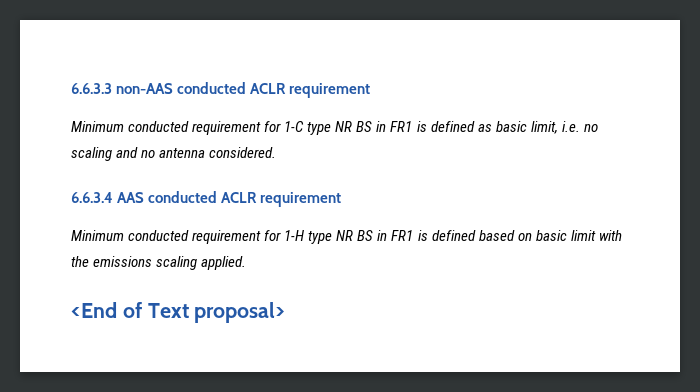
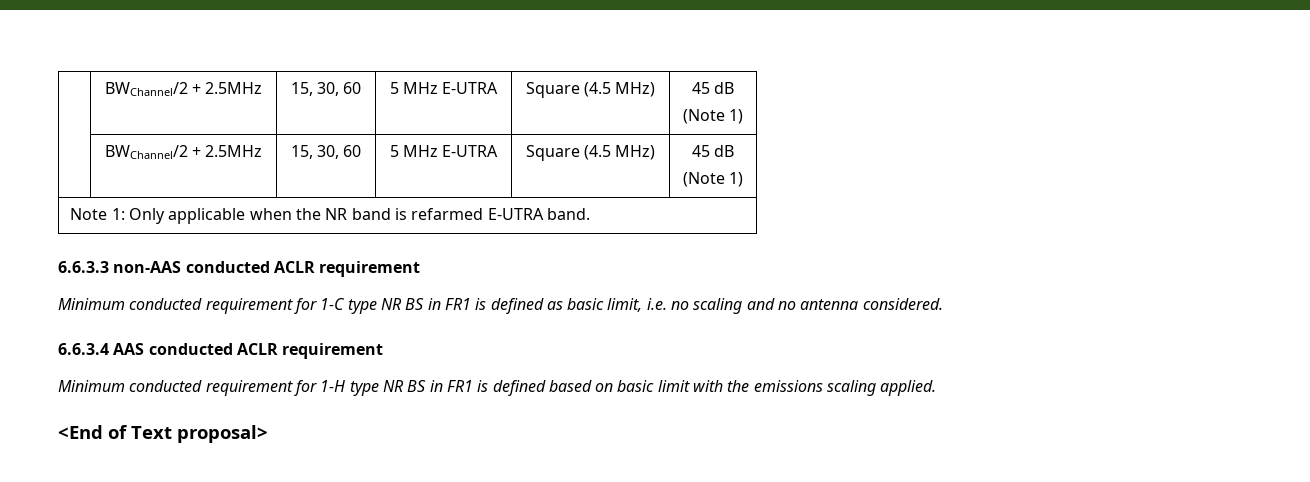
(71, 88) none -> [104,82,263,96] [290,82,362,96] [389,82,499,94] [525,82,656,98] [691,82,735,94] [682,109,744,124] [104,145,263,159] [290,145,362,159] [389,145,499,157] [525,145,656,161] [691,145,735,157] [682,172,744,187] [70,208,590,224] | BWChannel/2 + 2.5MHz | 15, 30, 60 | 5 MHz E-UTRA | Square (4.5 MHz) | 45 dB // (Note 1) // | BWChannel/2 + 2.5MHz | 15, 30, 60 | 5 MHz E-UTRA | Square (4.5 MHz) | 45 dB // (Note 1) // Note 1: Only applicable when the NR band is refarmed E-UTRA band. //

